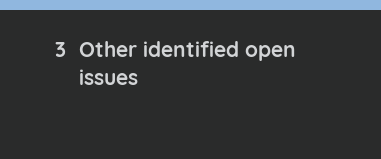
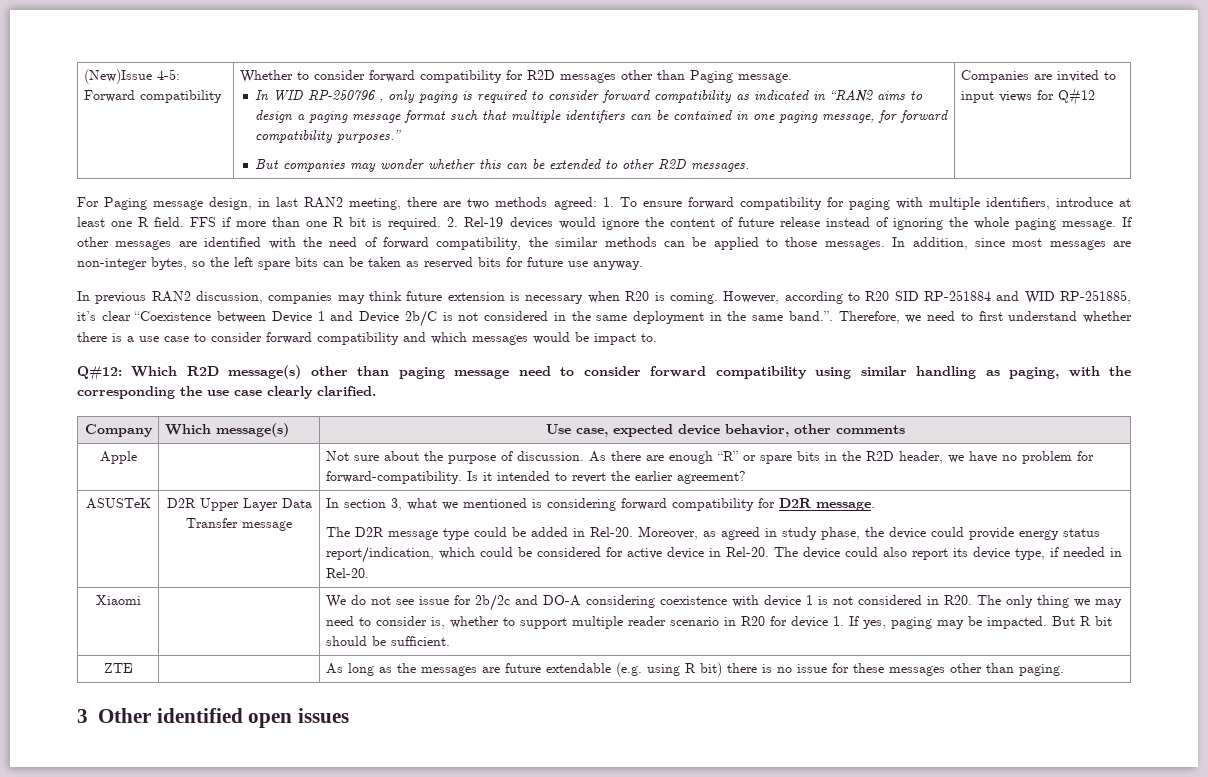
(55, 49) none -> [83,69,180,84] [83,90,222,103] [239,70,792,83] [255,90,924,103] [255,110,949,123] [255,130,402,143] [255,159,750,172] [960,70,1116,83] [960,88,1095,106] [77,197,1131,210] [77,217,1132,230] [77,237,1131,250] [77,257,643,270] [77,290,1131,304] [77,310,1133,327] [77,332,657,345] [77,365,1132,381] [77,386,376,399] [84,424,153,437] [164,423,289,437] [545,424,905,437] [99,451,137,464] [325,451,1094,464] [325,471,746,484] [85,498,151,509] [166,498,312,511] [186,518,292,531] [325,498,875,511] [325,526,1100,540] [325,546,1122,563] [325,568,369,578] [95,595,141,605] [325,594,1122,611] [325,616,1112,629] [325,636,450,646] [103,663,133,673] [325,662,1064,677] (New)Issue 4-5: Forward compatibility | Whether to consider forward compatibility for R2D messages other than Paging message. // In WID RP-250796 , only paging is required to consider forward compatibility as indicated in “RAN2 aims to design a paging message format such that multiple identifiers can be contained in one paging message, for forward compatibility purposes.” // But companies may wonder whether this can be extended to other R2D messages. | Companies are invited to input views for Q#12 // For Paging message design, in last RAN2 meeting, there are two methods agreed: 1. To ensure forward compatibility for paging with multiple identifiers, introduce at least one R field. FFS if more than one R bit is required. 2. Rel-19 devices would ignore the content of future release instead of ignoring the whole paging message. If other messages are identified with the need of forward compatibility, the similar methods can be applied to those messages. In addition, since most messages are non-integer bytes, so the left spare bits can be taken as reserved bits for future use anyway. // In previous RAN2 discussion, companies may think future extension is necessary when R20 is coming. However, according to R20 SID RP-251884 and WID RP-251885, it’s clear “Coexistence between Device 1 and Device 2b/C is not considered in the same deployment in the same band.”. Therefore, we need to first understand whether there is a use case to consider forward compatibility and which messages would be impact to. // Q#12: Which R2D message(s) other than paging message need to consider forward compatibility using similar handling as paging, with the corresponding the use case clearly clarified. // Company | Which message(s) | Use case, expected device behavior, other comments // Apple | | Not sure about the purpose of discussion. As there are enough “R” or spare bits in the R2D header, we have no problem for forward-compatibility. Is it intended to revert the earlier agreement? // ASUSTeK | D2R Upper Layer Data Transfer message | In section 3, what we mentioned is considering forward compatibility for D2R message. // The D2R message type could be added in Rel-20. Moreover, as agreed in study phase, the device could provide energy status report/indication, which could be considered for active device in Rel-20. The device could also report its device type, if needed in Rel-20. // Xiaomi | | We do not see issue for 2b/2c and DO-A considering coexistence with device 1 is not considered in R20. The only thing we may need to consider is, whether to support multiple reader scenario in R20 for device 1. If yes, paging may be impacted. But R bit should be sufficient. // ZTE | | As long as the messages are future extendable (e.g. using R bit) there is no issue for these messages other than paging. //

